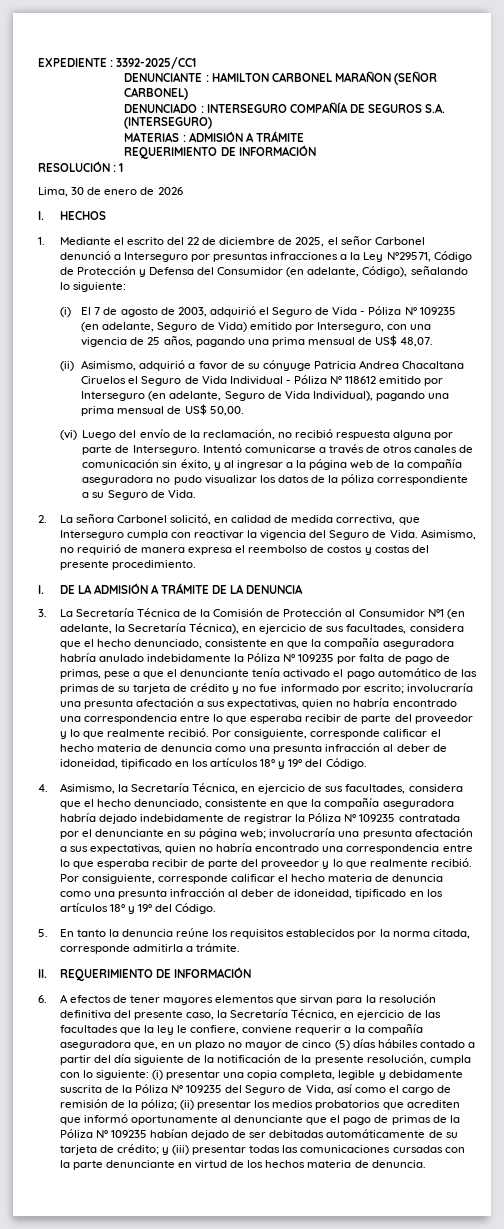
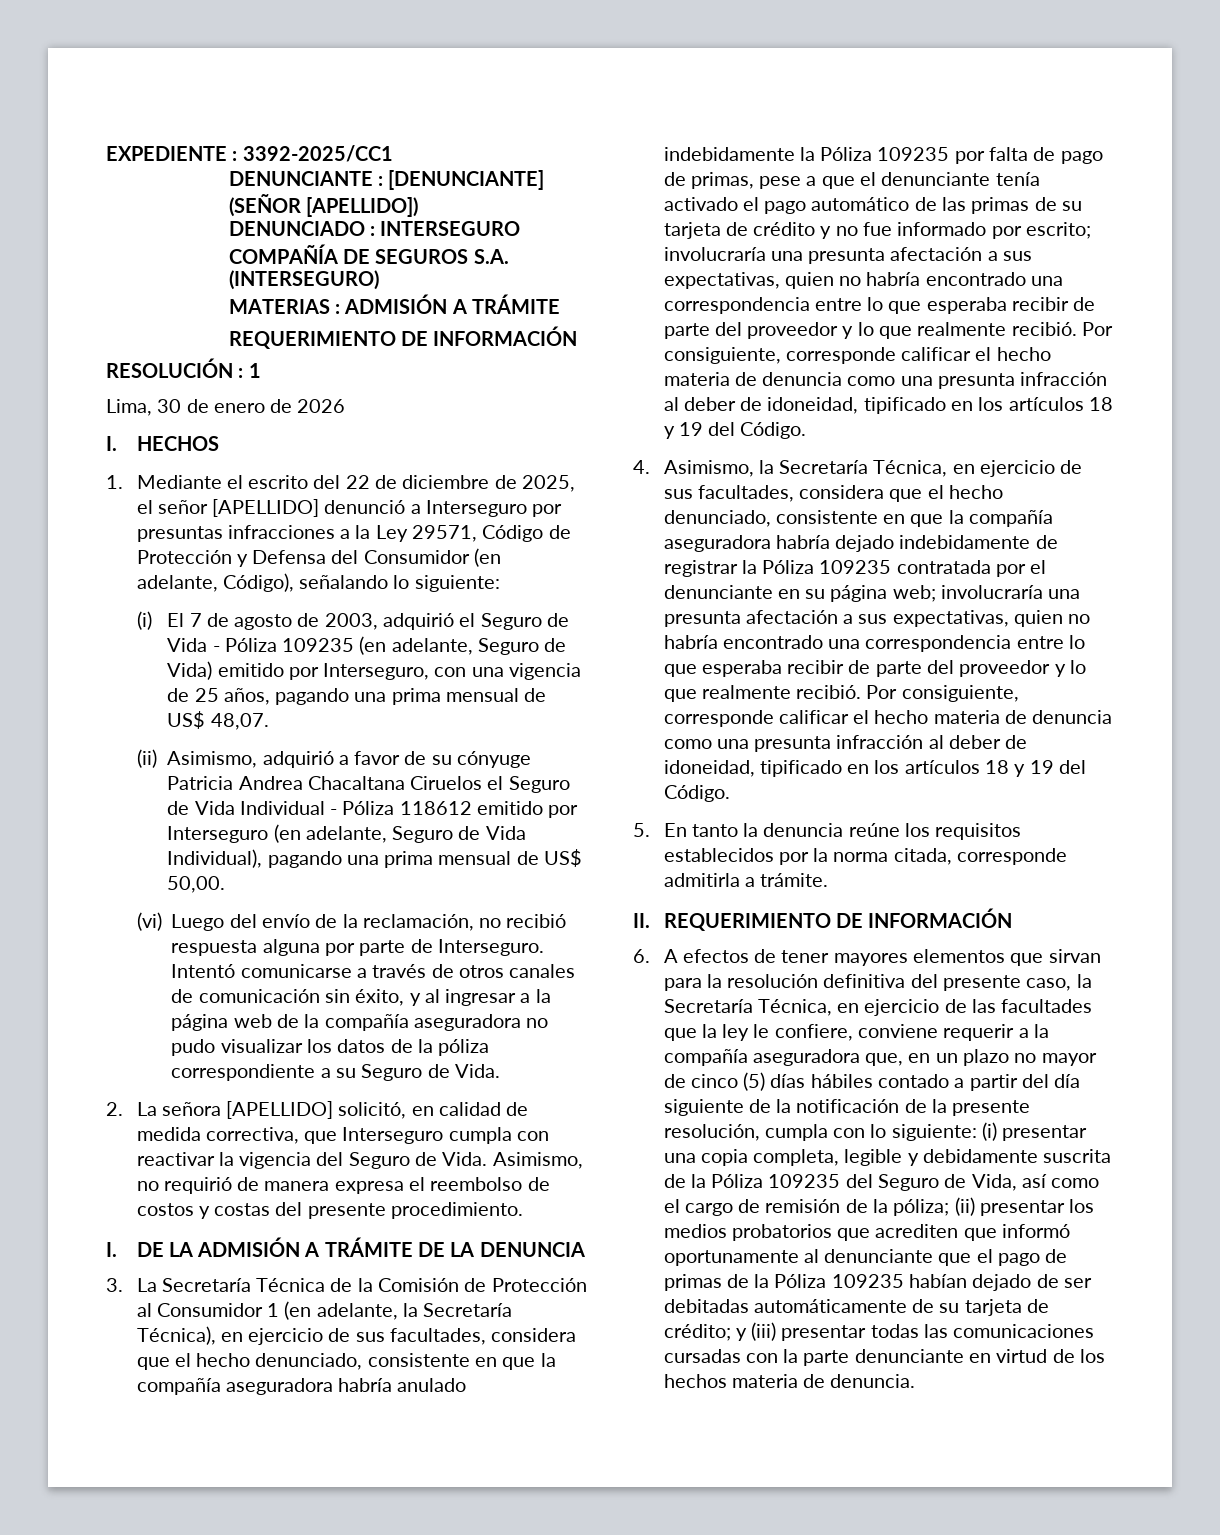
[211,71,437,85] [124,87,189,100] HAMILTON CARBONEL MARAÑON (SEÑOR CARBONEL) -> [388,170,545,190] [228,194,419,217] [DENUNCIANTE] (SEÑOR [APELLIDO])
[374,237,425,245] Carbonel -> [212,499,320,517] [APELLIDO]
[386,252,431,262] N°29571, -> [412,525,478,542] 29571,
[404,307,417,315] N° -> (277, 645) none
[330,376,343,384] N° -> (395, 808) none
[116,515,167,523] Carbonel -> [226,1101,334,1119] [APELLIDO]
[427,609,444,617] N°1 -> [267,1303,280,1317] 1
[283,654,296,662] N° -> (873, 154) none
[260,759,303,769] 18° y 19° -> [1088,397,1113,411] [663,422,703,439] 18 y 19
[344,814,357,822] N° -> (815, 567) none
[109,904,152,914] 18° y 19° -> [985,760,1054,777] 18 y 19
[171,1085,184,1093] N° -> (764, 1181) none
[95,1130,108,1138] N° -> (827, 1281) none

